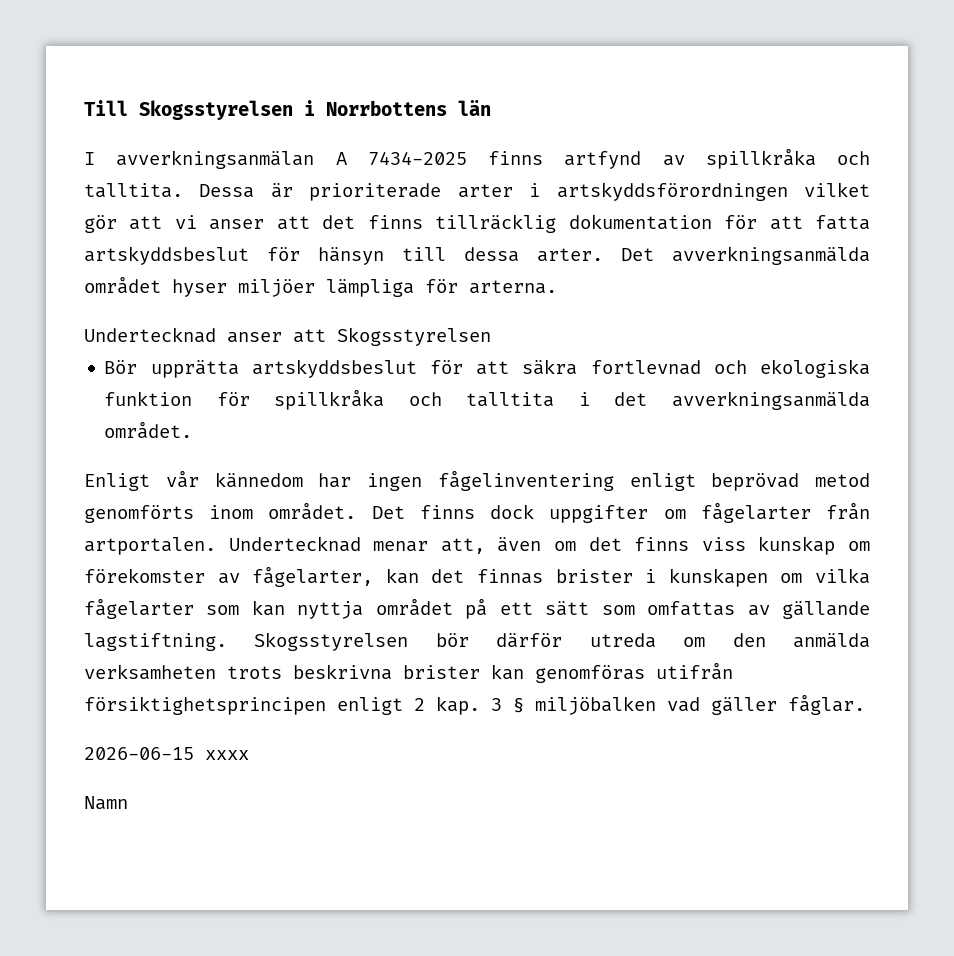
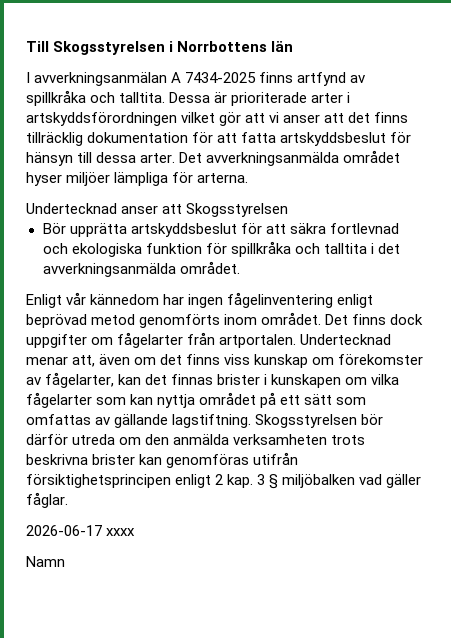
[84,747,194,760] 2026-06-15 -> [26,525,102,536] 2026-06-17

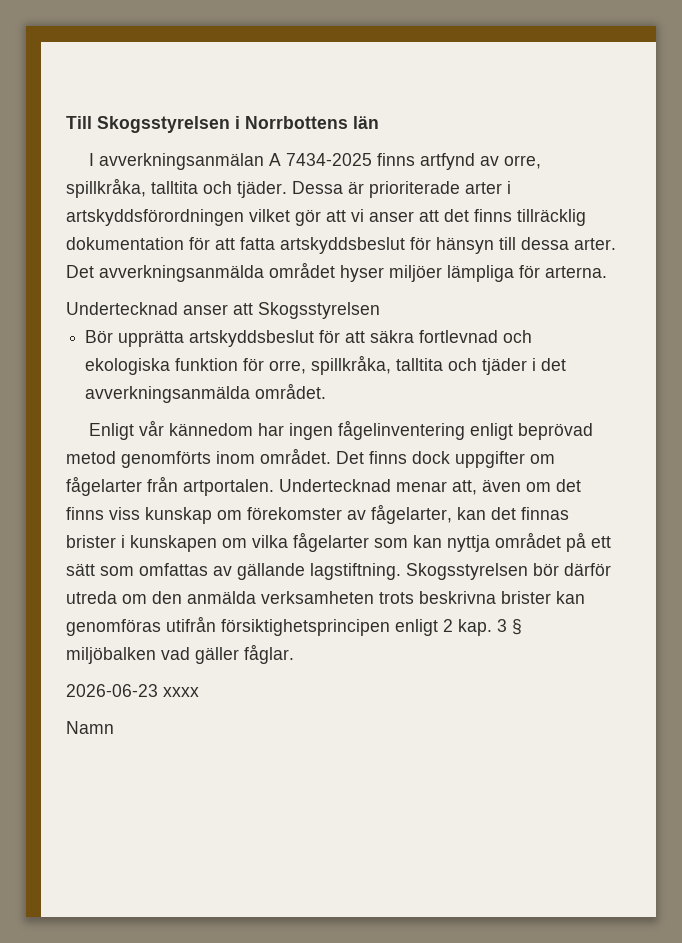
[26,90,166,106] spillkråka och talltita. -> [503,155,541,169] [66,178,287,198] orre, spillkråka, talltita och tjäder.
[230,241,367,257] spillkråka och talltita -> [269,355,528,375] orre, spillkråka, talltita och tjäder
[26,525,102,536] 2026-06-17 -> [66,684,158,697] 2026-06-23

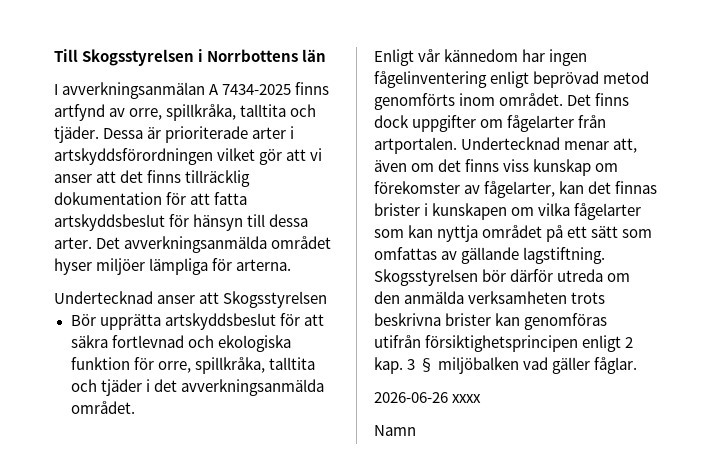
[66,684,158,697] 2026-06-23 -> [374,392,448,403] 2026-06-26

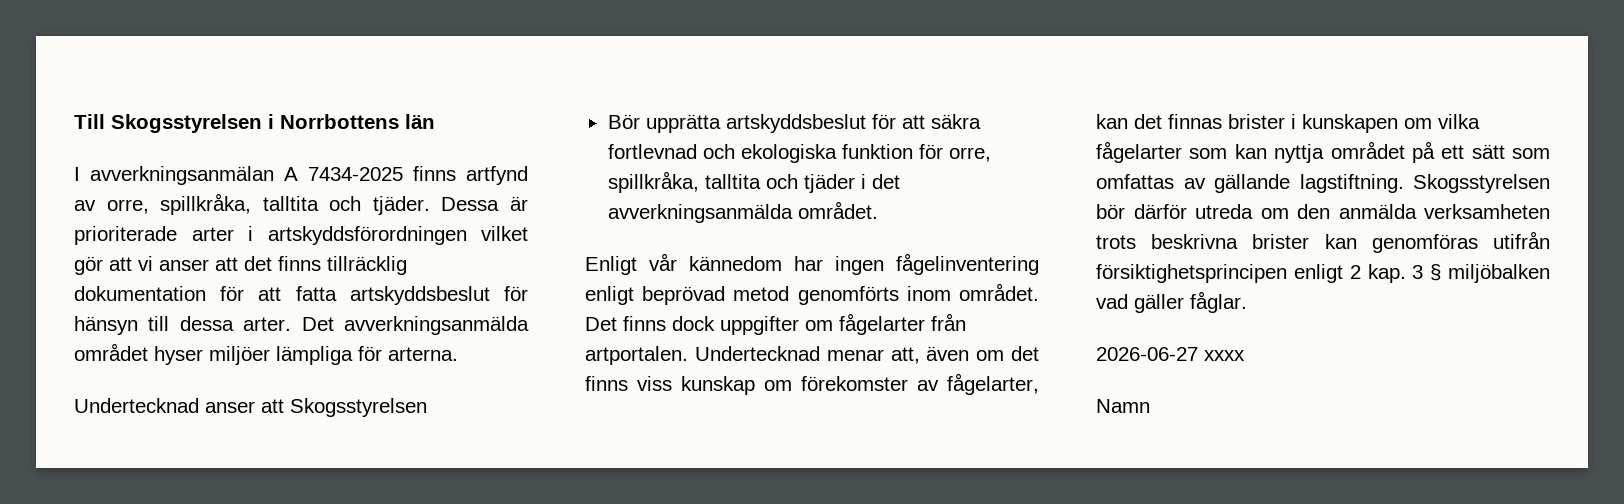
[374,392,448,403] 2026-06-26 -> [1096,347,1198,361] 2026-06-27

